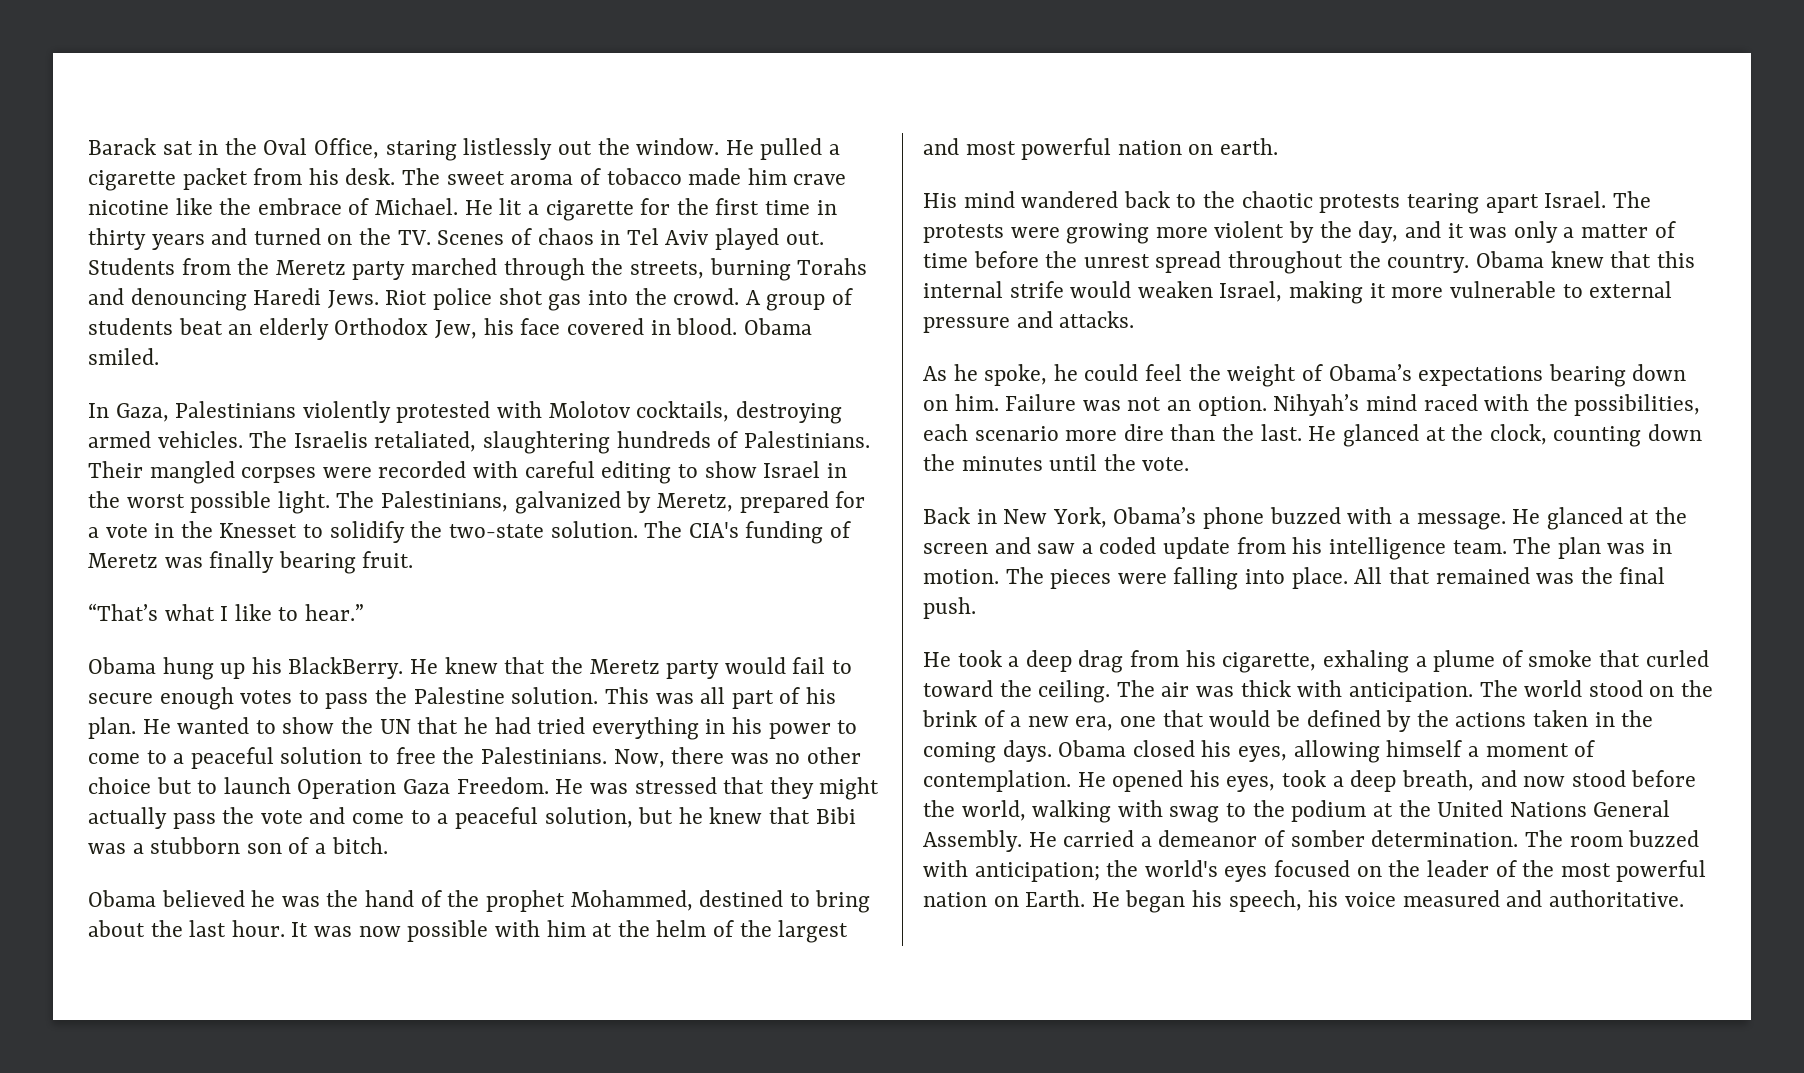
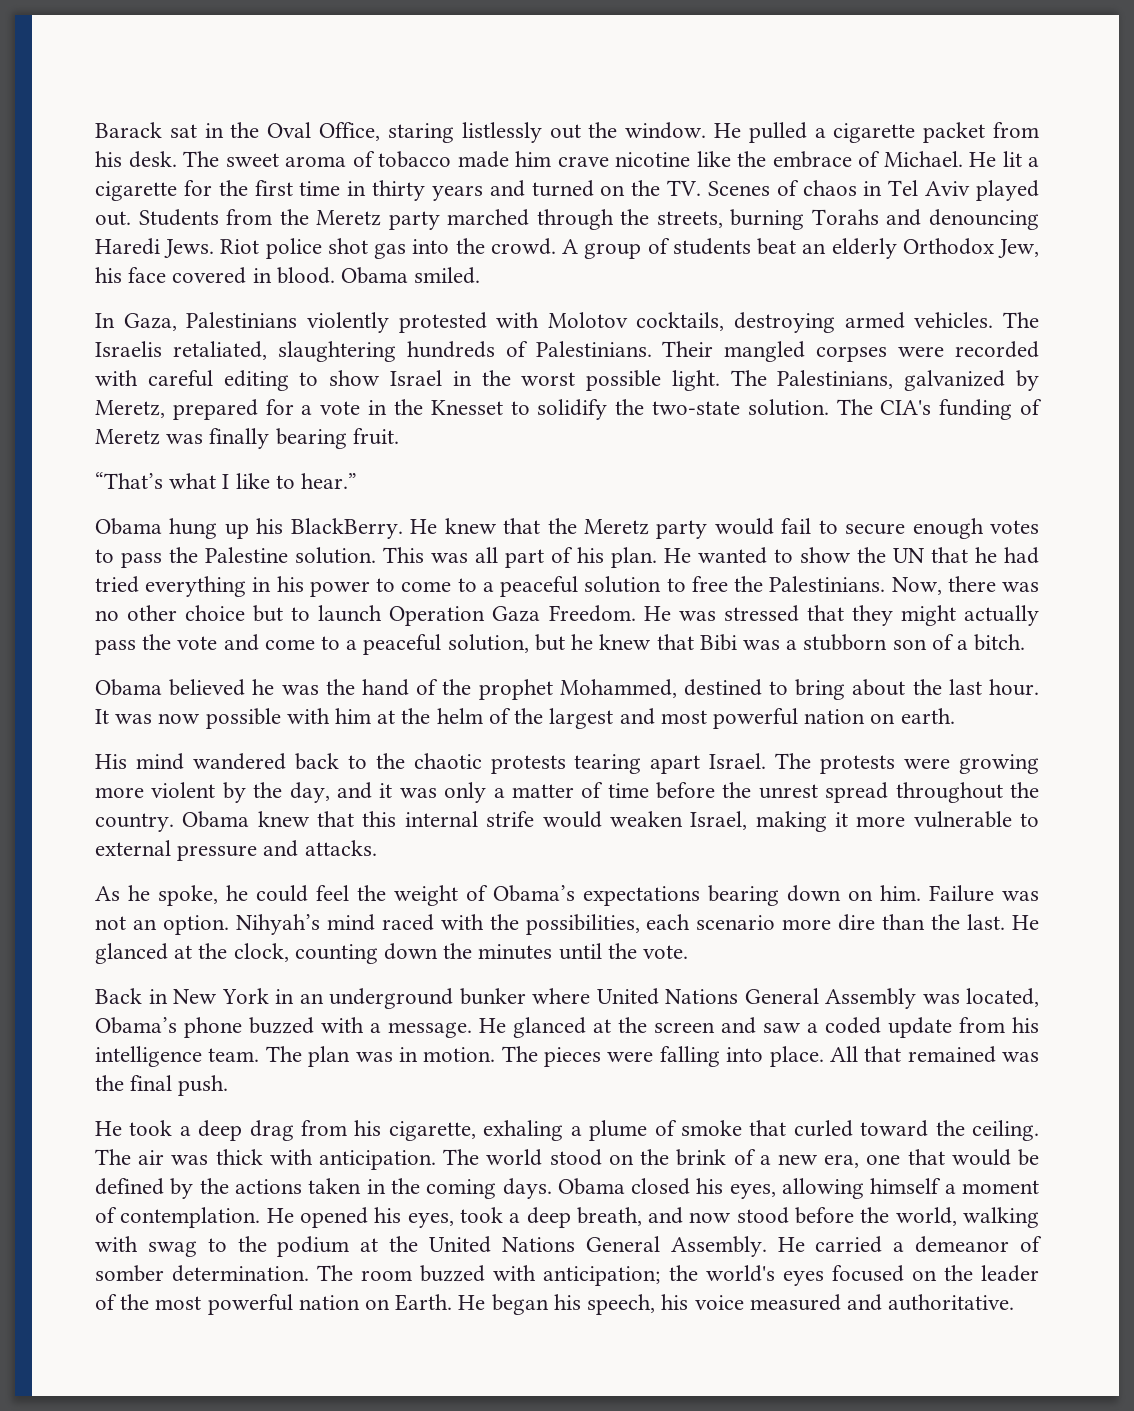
[1052,507,1107,528] York, -> [221,988,1039,1009] York in an underground bunker where United Nations General Assembly was located,

